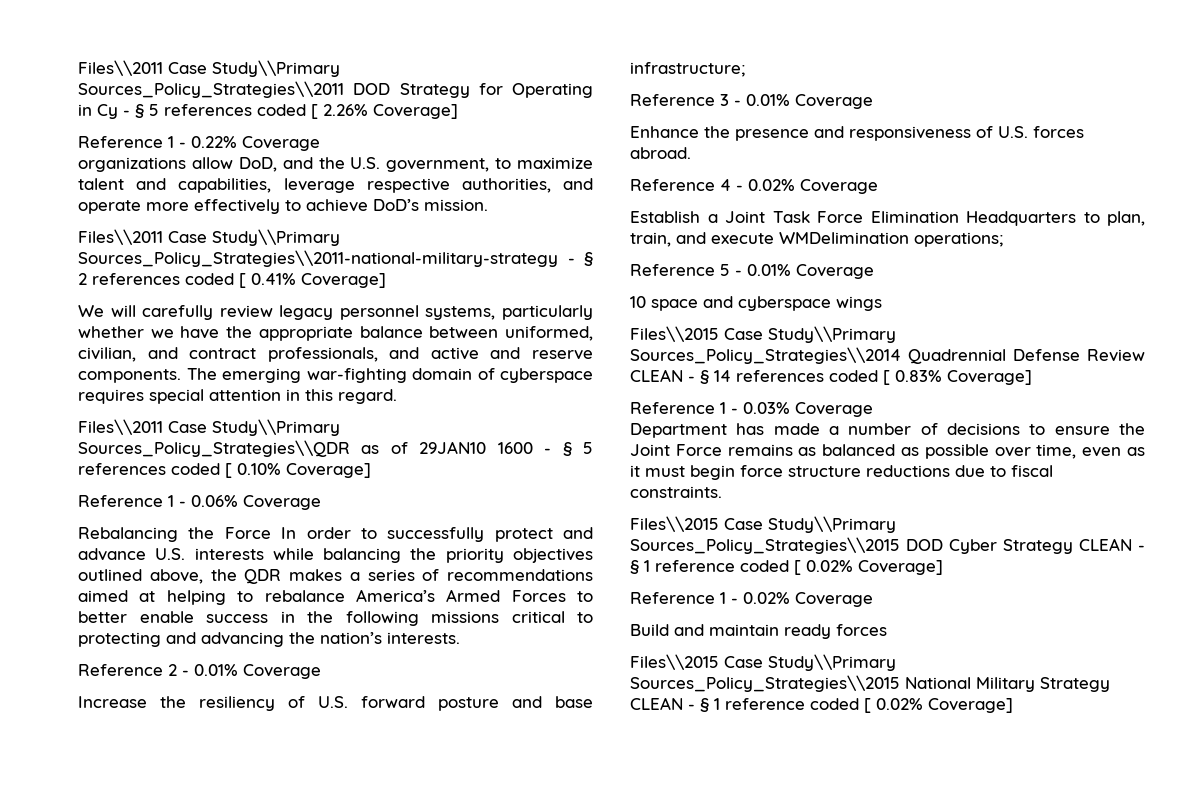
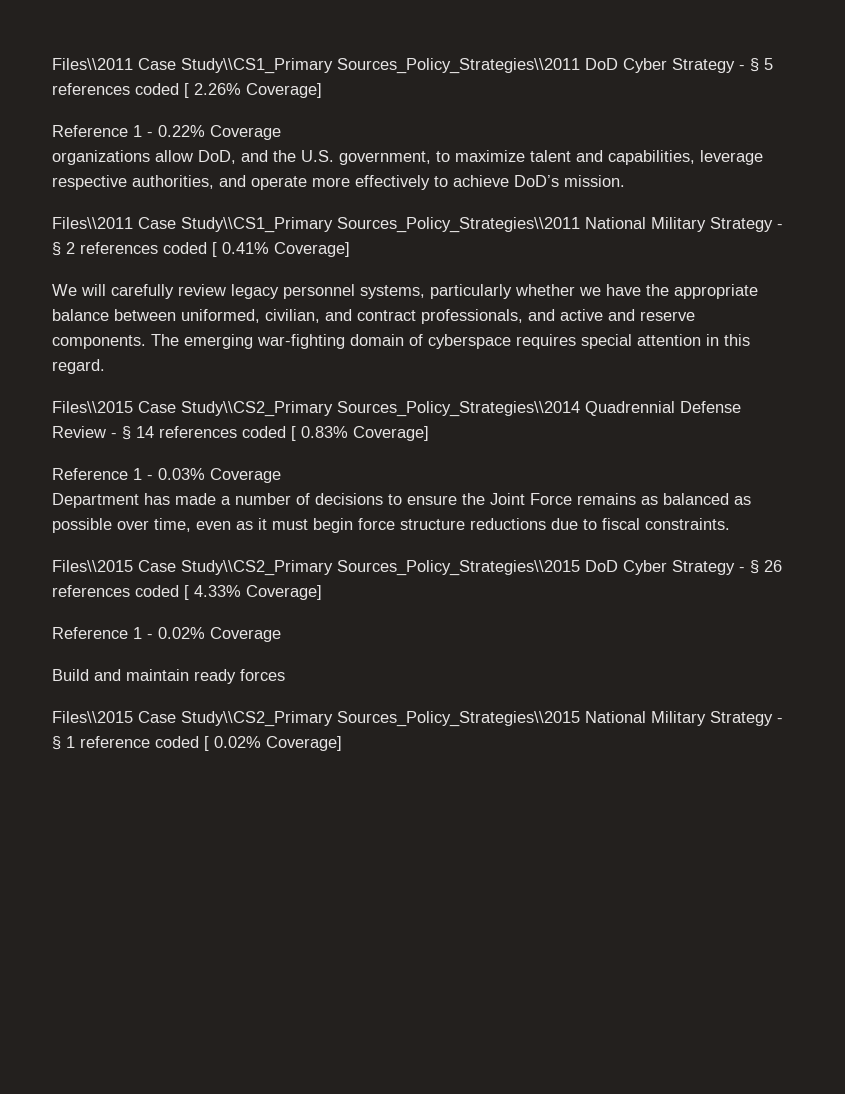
[78,60,340,77] [78,81,593,98] [78,104,118,119] Files\\2011 Case Study\\Primary Sources_Policy_Strategies\\2011 DOD Strategy for Operating in Cy -> [52,58,735,74] Files\\2011 Case Study\\CS1_Primary Sources_Policy_Strategies\\2011 DoD Cyber Strategy
[212,229,340,246] [78,250,558,267] Study\\Primary Sources_Policy_Strategies\\2011-national-military-strategy -> [181,217,773,233] Study\\CS1_Primary Sources_Policy_Strategies\\2011 National Military Strategy
[78,419,340,436] [78,440,594,457] [78,463,371,478] [78,495,321,510] [78,527,593,542] [78,548,593,563] [78,569,593,584] [78,589,593,605] [78,611,593,626] [78,632,460,647] [78,664,321,679] [78,696,593,711] [630,62,745,77] [630,94,873,109] [630,126,1084,141] [630,147,691,159] [630,179,878,194] [630,211,1145,226] [630,232,1003,247] [630,264,874,279] [630,296,882,311] [630,326,896,343] // Files\\2011 Case Study\\Primary Sources_Policy_Strategies\\QDR as of 29JAN10 1600 - § 5 references coded [ 0.10% Coverage] // Reference 1 - 0.06% Coverage // Rebalancing the Force In order to successfully protect and advance U.S. interests while balancing the priority objectives outlined above, the QDR makes a series of recommendations aimed at helping to rebalance America’s Armed Forces to better enable success in the following missions critical to protecting and advancing the nation’s interests. // Reference 2 - 0.01% Coverage // Increase the resiliency of U.S. forward posture and base infrastructure; // Reference 3 - 0.01% Coverage // Enhance the presence and responsiveness of U.S. forces abroad. // Reference 4 - 0.02% Coverage // Establish a Joint Task Force Elimination Headquarters to plan, train, and execute WMDelimination operations; // Reference 5 - 0.01% Coverage // 10 space and cyberspace wings // Files\\2015 Case Study\\Primary -> [52,401,333,417] // Files\\2015 Case Study\\CS2_Primary
[630,369,683,382] CLEAN -> (106, 432) none
[768,516,896,533] [630,537,1145,554] [630,560,853,575] Study\\Primary Sources_Policy_Strategies\\2015 DOD Cyber Strategy CLEAN - § 1 reference coded [ 0.02% -> [181,560,782,576] [52,585,241,600] Study\\CS2_Primary Sources_Policy_Strategies\\2015 DoD Cyber Strategy - § 26 references coded [ 4.33%
[768,654,896,671] Study\\Primary -> [181,711,333,727] Study\\CS2_Primary
[630,697,683,710] CLEAN -> (773, 718) none

